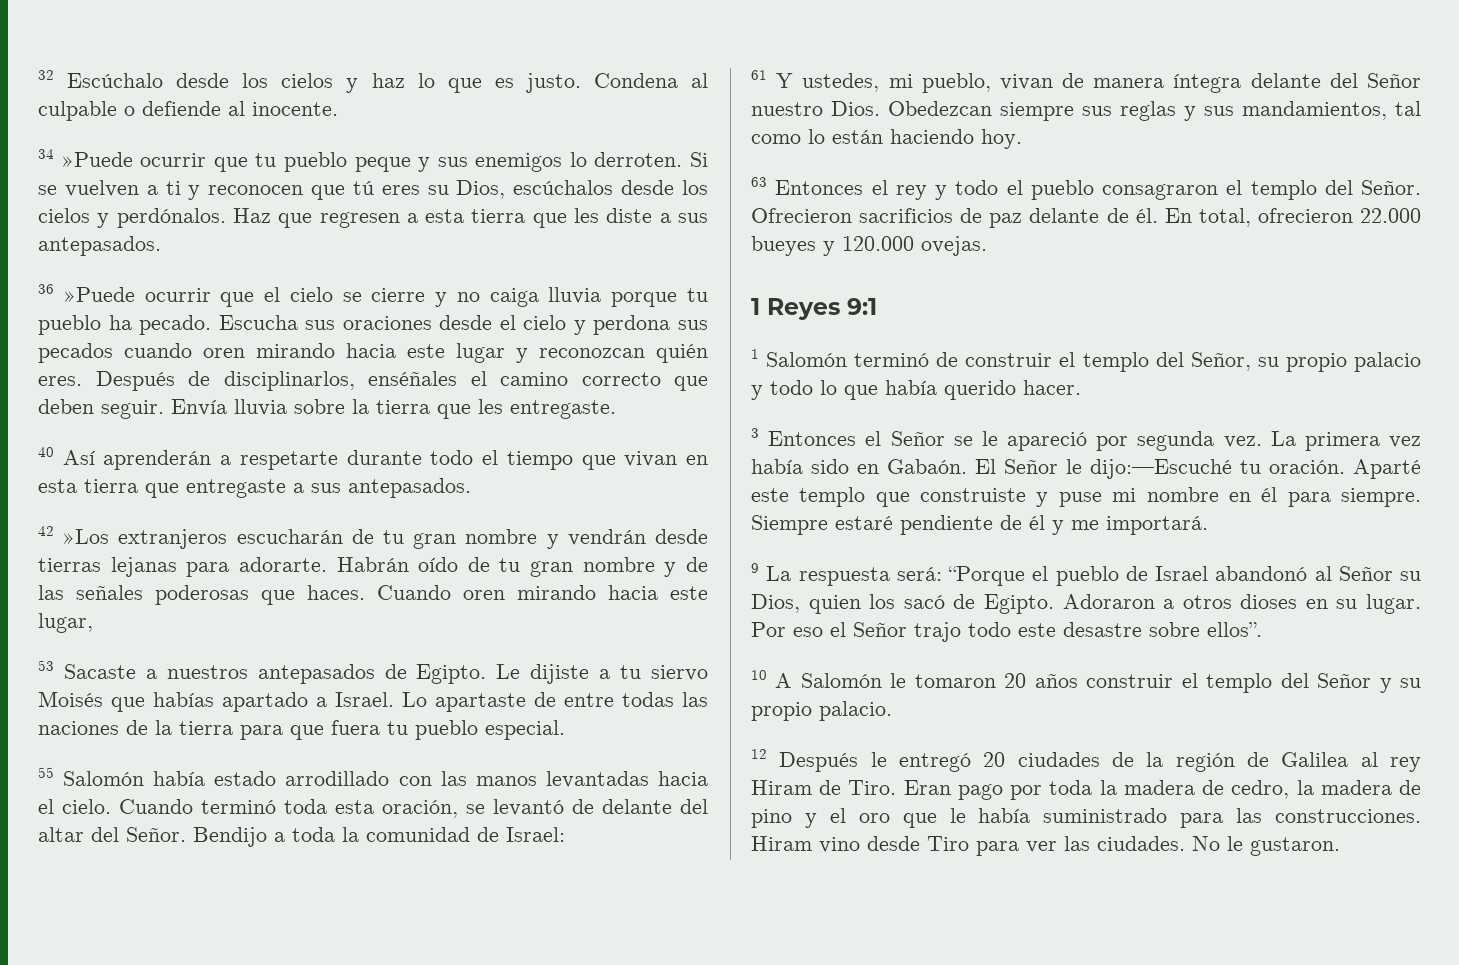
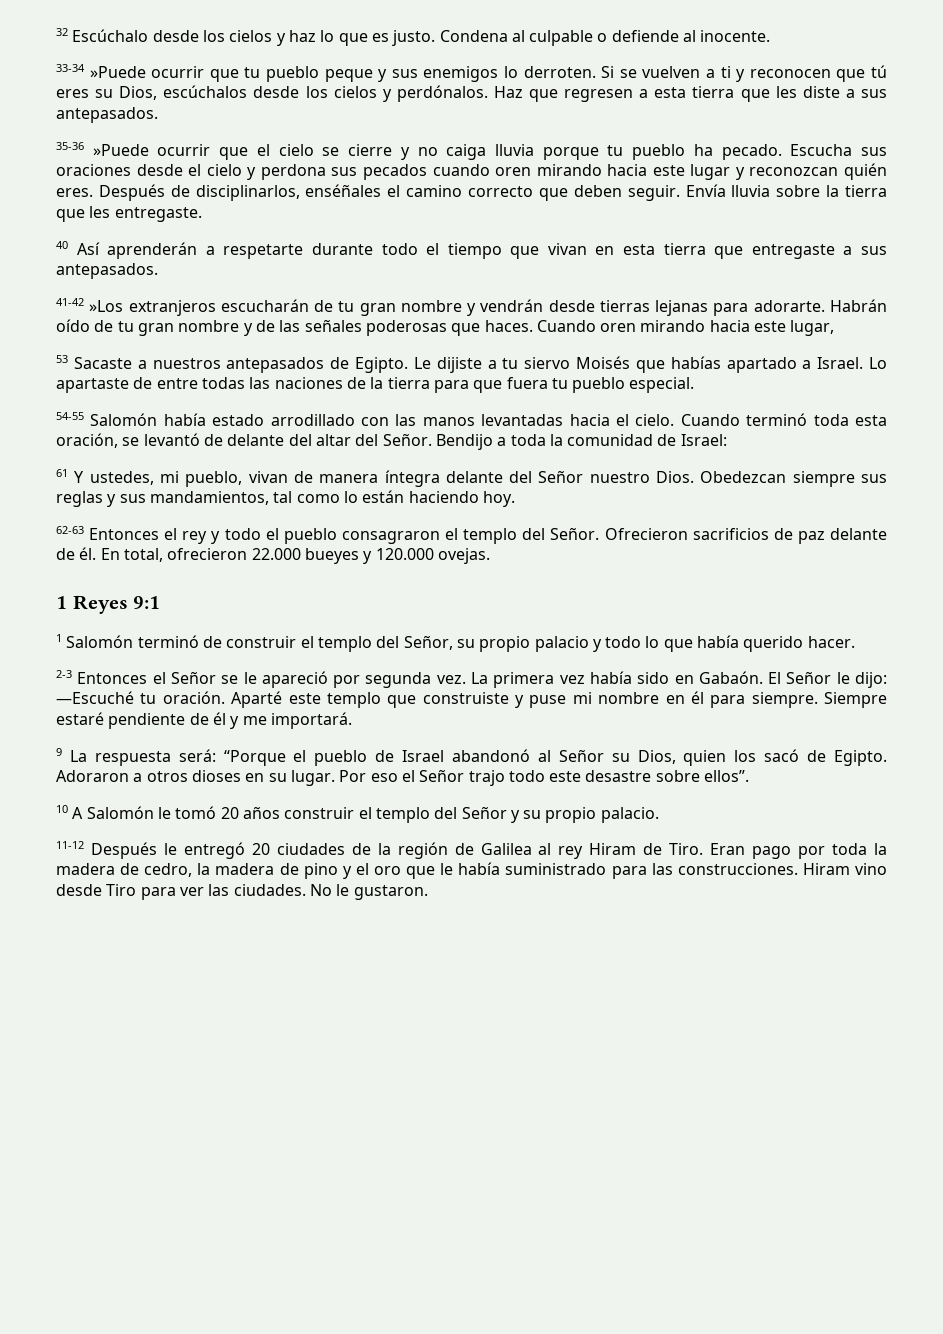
[38,149,54,159] 34 -> [56,64,85,72] 33-34
[38,284,54,294] 36 -> [56,142,84,150] 35-36
[38,526,54,536] 42 -> [56,298,84,306] 41-42
[38,767,54,778] 55 -> [56,412,84,420] 54-55
[751,177,767,187] 63 -> [56,526,84,534] 62-63
[751,428,759,438] 3 -> [56,670,72,678] 2-3
[1090,459,1232,479] dijo:—Escuché -> [854,672,887,688] [56,691,134,704] dijo: —Escuché
[914,674,996,688] tomaron -> [175,806,217,819] tomó
[751,749,767,759] 12 -> [56,841,84,849] 11-12

